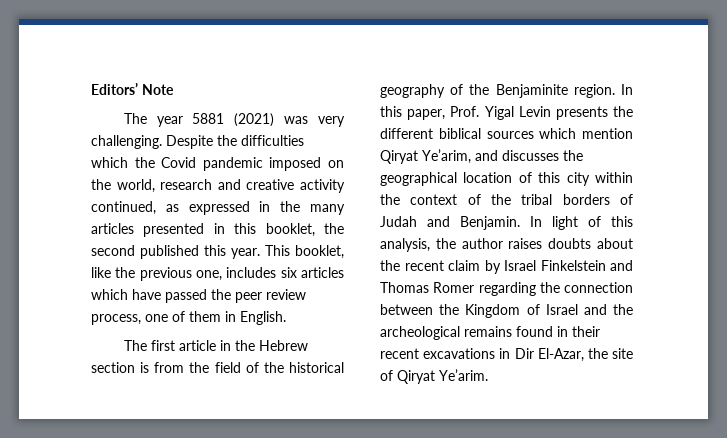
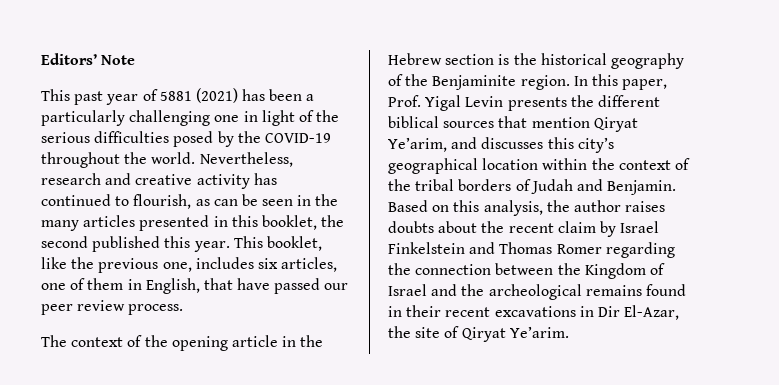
[123,113,345,127] [91,135,304,149] [91,157,344,171] [91,179,345,193] [91,201,250,215] The year 5881 (2021) was very challenging. Despite the difficulties which the Covid pandemic imposed on the world, research and creative activity continued, as expressed -> [41,88,315,105] [41,110,340,126] [41,131,331,147] [41,152,293,168] [41,173,277,189] [41,194,294,209] This past year of 5881 (2021) has been a particularly challenging one in light of the serious difficulties posed by the COVID-19 throughout the world. Nevertheless, research and creative activity has continued to flourish, as can be seen
[301,267,344,278] [91,289,306,303] [91,311,286,325] [123,340,175,351] articles which have passed the peer review process, one of them in English. // The first -> [281,257,338,272] [41,278,349,294] [41,300,184,315] [41,335,228,351] articles, one of them in English, that have passed our peer review process. // The context of the opening
[154,362,259,373] from the field of -> (510, 59) none
[539,128,577,139] which -> [498,116,528,128] that
[563,150,583,161] [380,172,590,186] the geographical location of this city -> [547,137,614,153] [388,158,539,174] this city’s geographical location
[530,216,601,230] In light of -> [388,200,450,212] Based on

